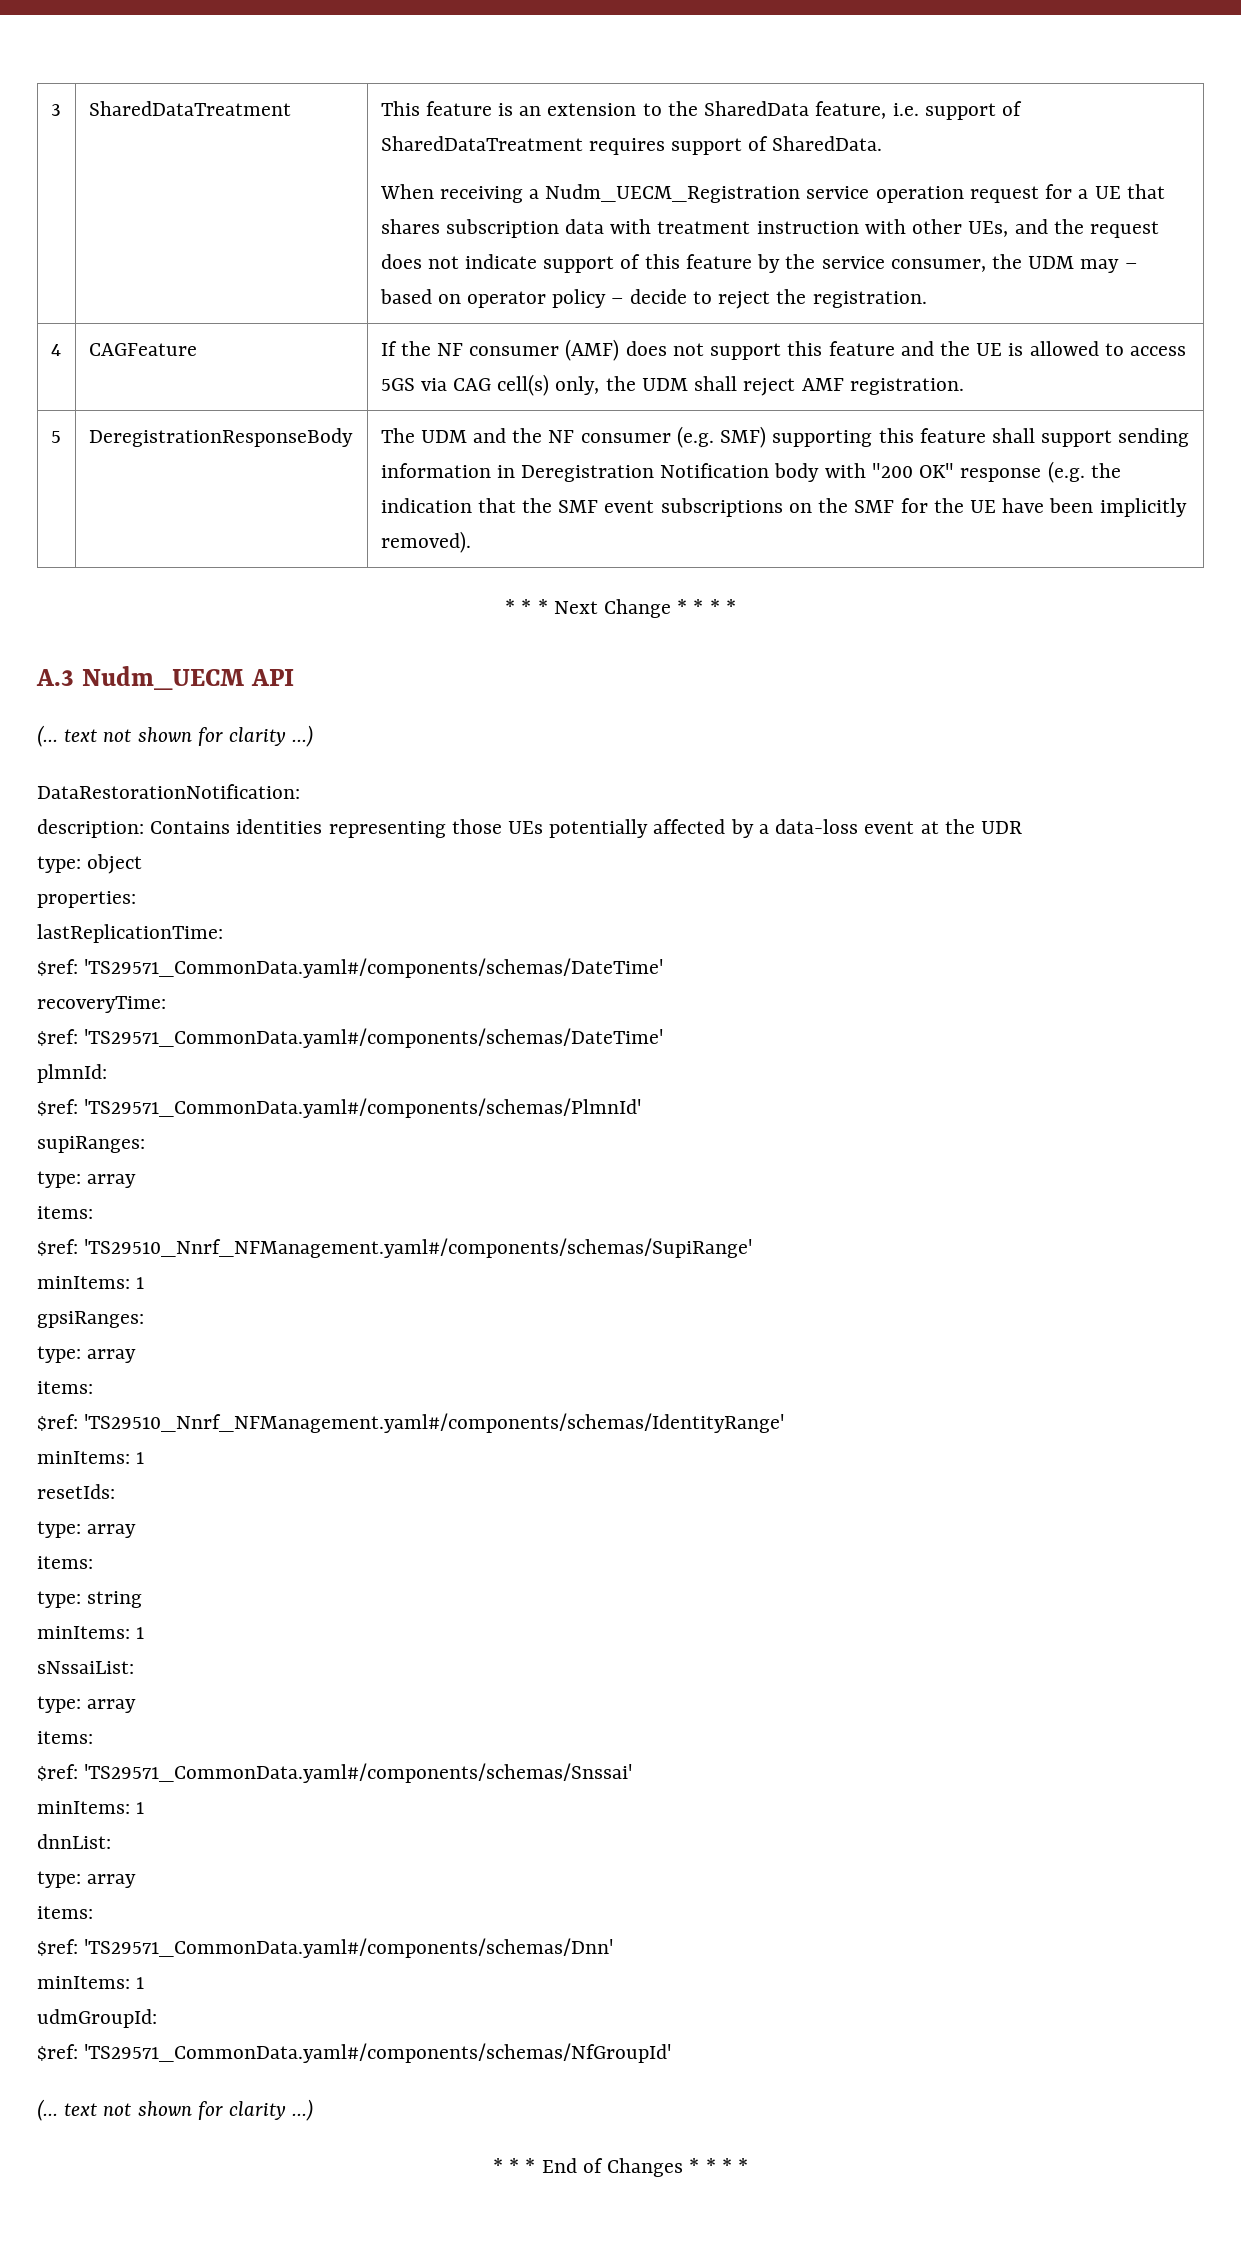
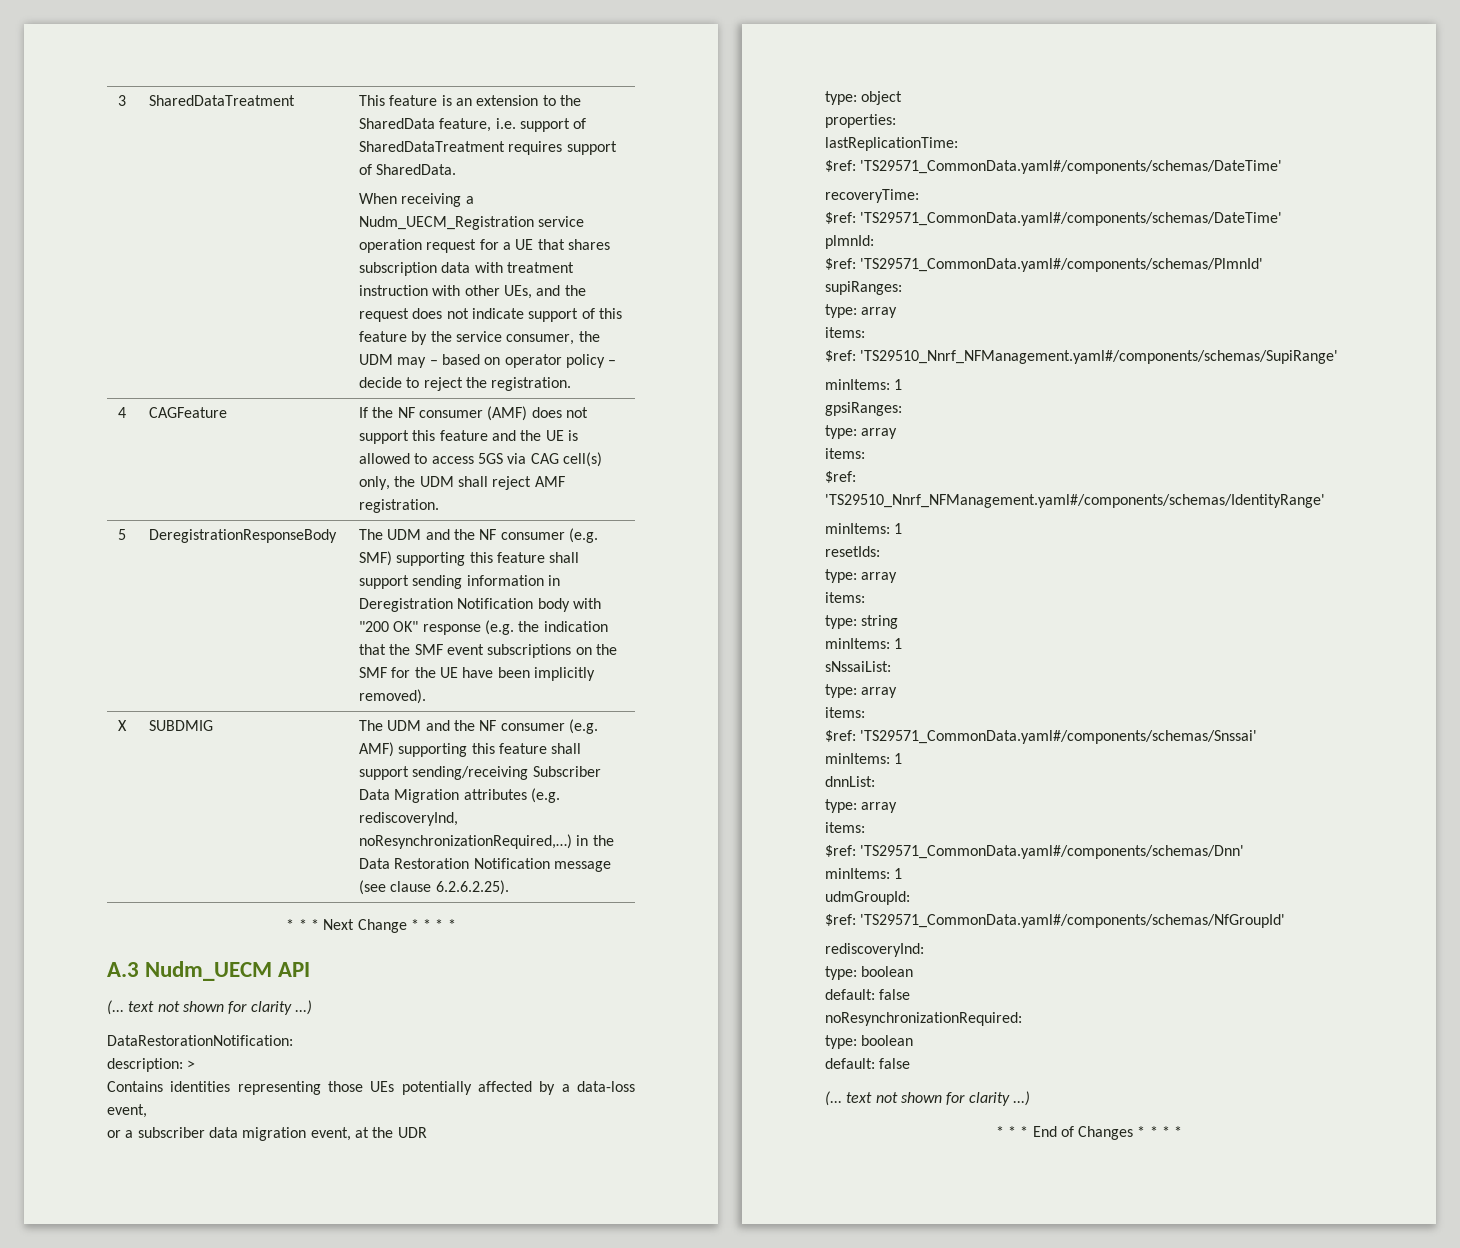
(471, 542) none -> [118,720,128,731] [149,720,214,731] [359,719,598,734] [359,742,582,757] [359,766,601,780] [359,788,560,803] [359,812,459,826] [359,834,614,849] [359,858,611,872] [359,880,509,895] // X | SUBDMIG | The UDM and the NF consumer (e.g. AMF) supporting this feature shall support sending/receiving Subscriber Data Migration attributes (e.g. rediscoveryInd, noResynchronizationRequired,…) in the Data Restoration Notification message (see clause 6.2.6.2.25).
(144, 828) none -> [187,1060,196,1069] > //
[864,821,915,834] event -> [107,1104,147,1118] [107,1127,351,1141] event, // or a subscriber data migration event,
(672, 2053) none -> [825,943,924,957] [825,966,914,980] [825,989,911,1000] [825,1012,1022,1026] [825,1035,914,1049] [825,1058,911,1069] // rediscoveryInd: // type: boolean // default: false // noResynchronizationRequired: // type: boolean // default: false

